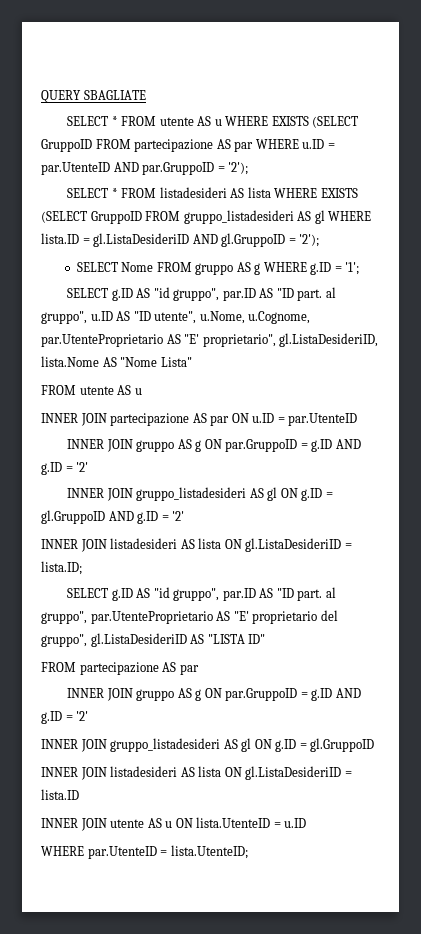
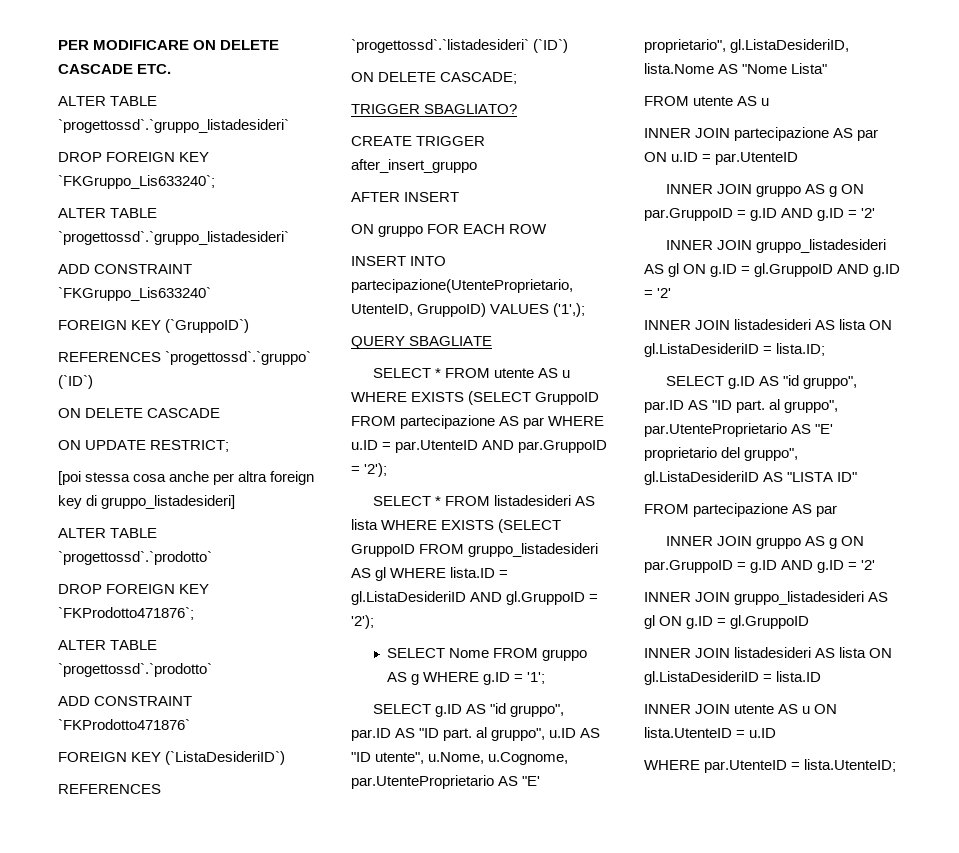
(41, 96) none -> [58,40,280,50] [58,64,172,74] [58,96,158,106] [58,119,289,133] [58,152,210,162] [58,175,215,189] [58,208,158,218] [58,231,289,245] [58,264,193,274] [58,287,211,301] [58,319,250,333] [58,351,312,365] [58,375,93,389] [58,408,221,418] [58,440,230,452] [58,471,315,485] [58,495,236,509] [58,528,158,538] [58,551,212,565] [58,584,210,594] [58,607,194,620] [58,640,158,650] [58,663,212,677] [58,696,193,706] [58,719,190,730] [58,751,286,765] [58,784,161,794] [351,39,569,53] [351,72,518,84] [351,104,518,114] [351,136,486,146] [351,159,477,173] [351,192,460,202] [351,224,548,237] [351,256,447,266] [351,279,573,293] [351,303,586,317] PER MODIFICARE ON DELETE CASCADE ETC. // ALTER TABLE `progettossd`.`gruppo_listadesideri` // DROP FOREIGN KEY `FKGruppo_Lis633240`; // ALTER TABLE `progettossd`.`gruppo_listadesideri` // ADD CONSTRAINT `FKGruppo_Lis633240` // FOREIGN KEY (`GruppoID`) // REFERENCES `progettossd`.`gruppo` (`ID`) // ON DELETE CASCADE // ON UPDATE RESTRICT; // [poi stessa cosa anche per altra foreign key di gruppo_listadesideri] // ALTER TABLE `progettossd`.`prodotto` // DROP FOREIGN KEY `FKProdotto471876`; // ALTER TABLE `progettossd`.`prodotto` // ADD CONSTRAINT `FKProdotto471876` // FOREIGN KEY (`ListaDesideriID`) // REFERENCES `progettossd`.`listadesideri` (`ID`) // ON DELETE CASCADE; // TRIGGER SBAGLIATO? // CREATE TRIGGER after_insert_gruppo // AFTER INSERT // ON gruppo FOR EACH ROW // INSERT INTO partecipazione(UtenteProprietario, UtenteID, GruppoID) VALUES ('1',); //

